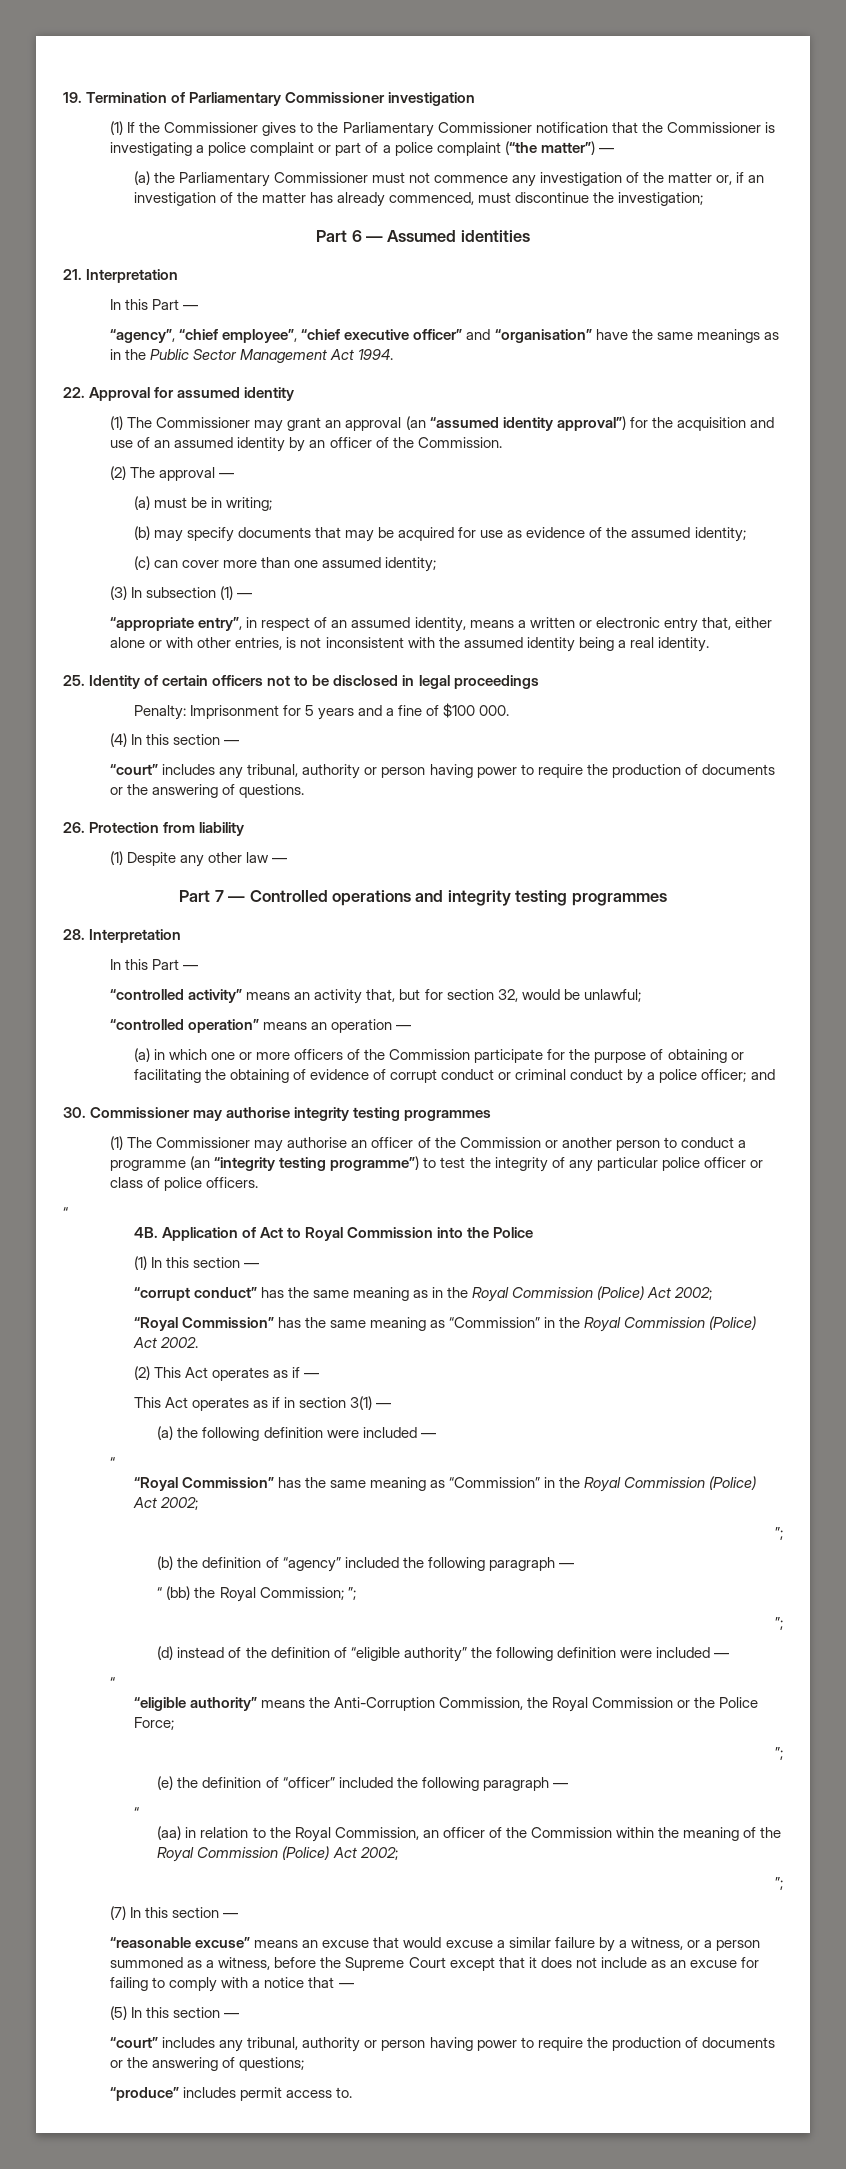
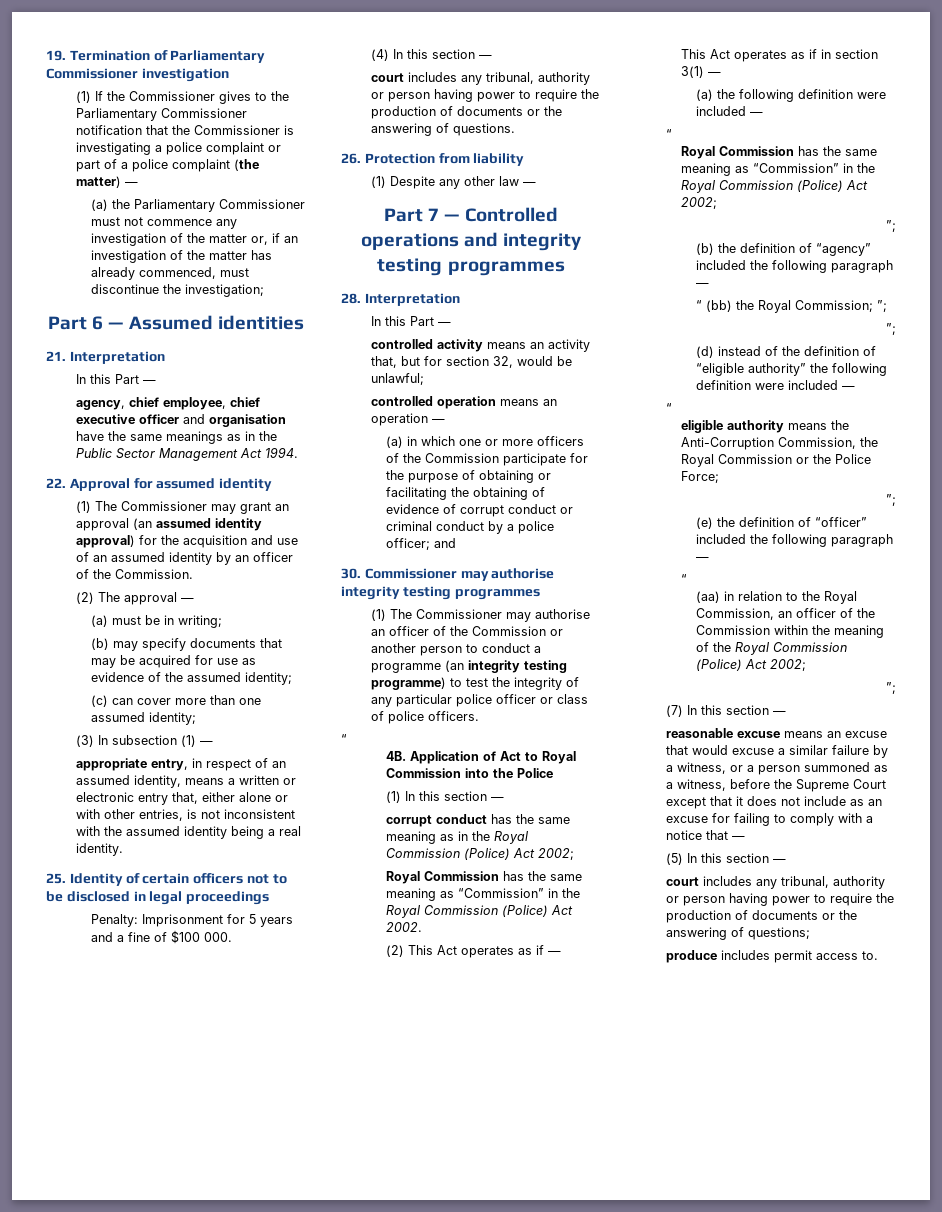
[504,141,595,155] (“the matter”) -> [234,159,260,171] [76,176,122,188] (the matter)
[110,329,592,343] “agency”, “chief employee”, “chief executive officer” and “organisation” -> [76,397,261,410] [76,414,287,427] agency, chief employee, chief executive officer and organisation
[429,416,626,431] “assumed identity approval”) -> [156,518,263,531] [76,535,136,548] assumed identity approval)
[110,617,243,631] “appropriate entry”, -> [76,758,189,771] appropriate entry,
[110,764,159,775] “court” -> [371,73,405,82] court
[110,989,243,1003] “controlled activity” -> [371,339,484,352] controlled activity
[110,1019,260,1033] “controlled operation” -> [371,396,497,409] controlled operation
[214,1156,420,1171] “integrity testing programme”) -> [468,660,568,673] [371,677,447,690] integrity testing programme)
[133,1287,257,1301] “corrupt conduct” -> [386,814,488,827] corrupt conduct
[133,1317,274,1331] “Royal Commission” -> [386,871,500,884] Royal Commission
[133,1477,274,1491] “Royal Commission” -> [681,146,795,159] Royal Commission
[133,1697,257,1711] “eligible authority” -> [681,420,785,433] eligible authority
[110,1937,251,1948] “reasonable excuse” -> [666,728,781,738] reasonable excuse
[110,2037,159,2048] “court” -> [666,877,700,886] court
[110,2087,180,2101] “produce” -> [666,950,718,963] produce

